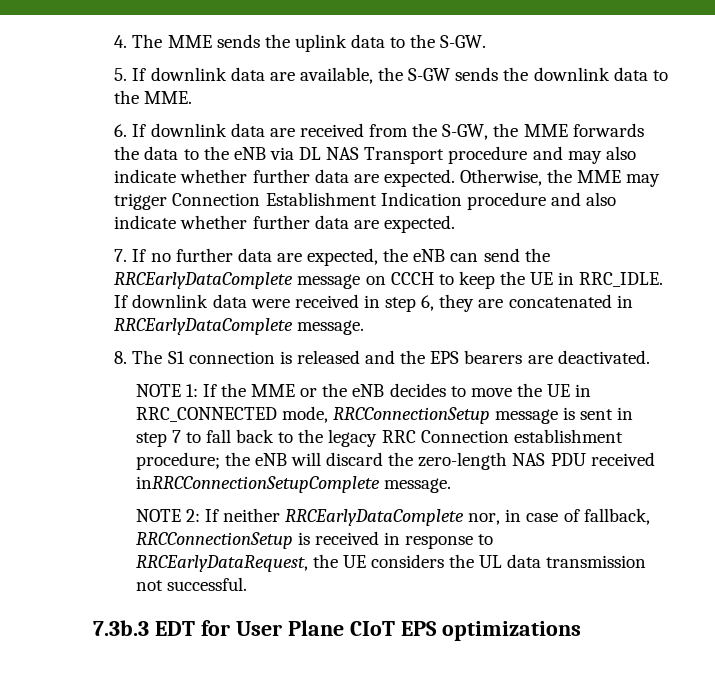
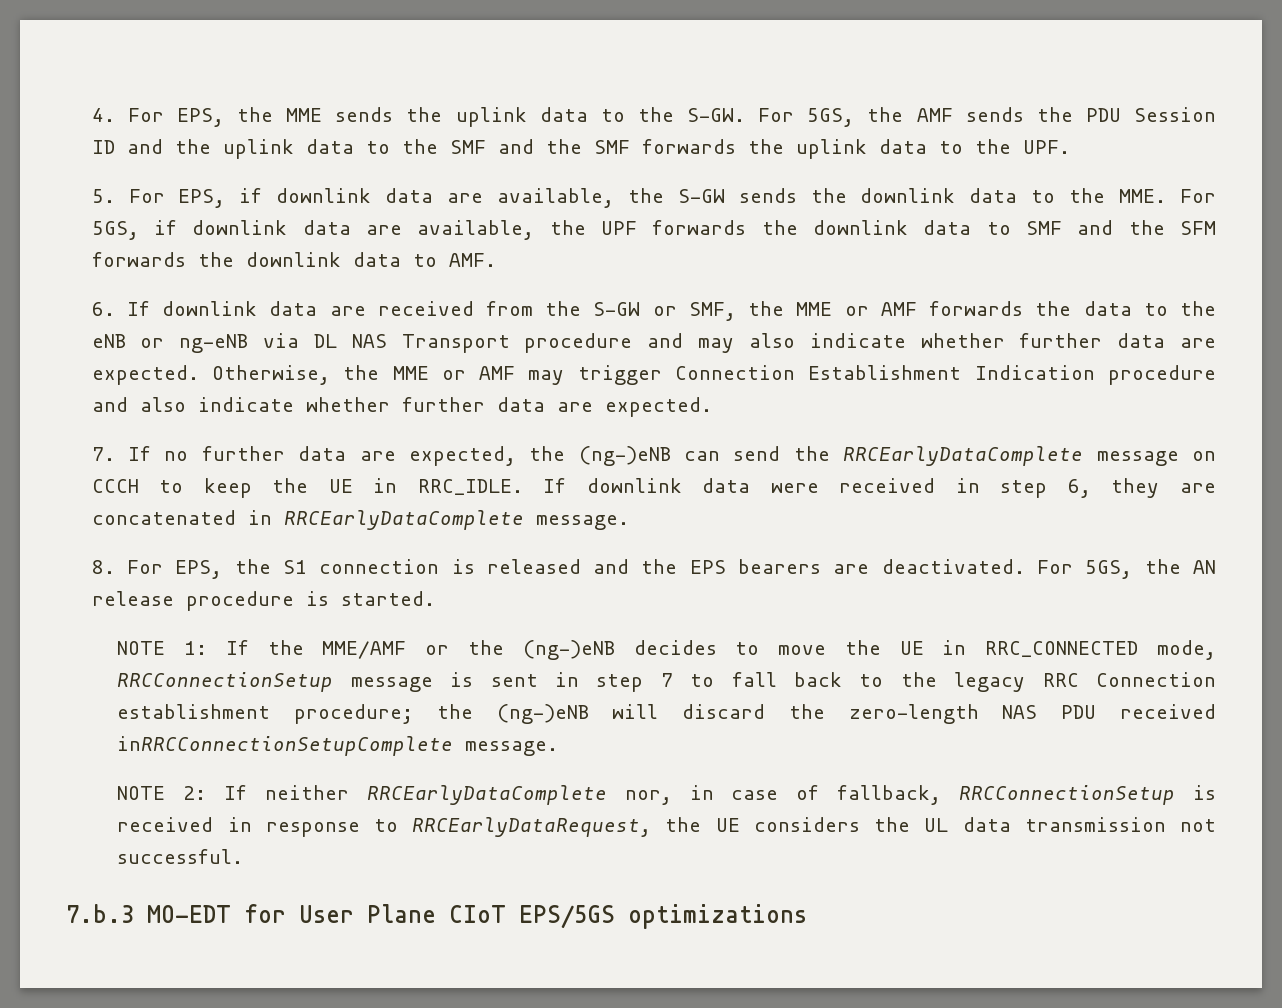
[132,34,163,48] The -> [127,107,274,127] For EPS, the
[114,68,147,81] // 5. If -> [758,107,1217,127] [91,139,1070,159] [91,188,263,208] For 5GS, the AMF sends the PDU Session ID and the uplink data to the SMF and the SMF forwards the uplink data to the UPF. // 5. For EPS, if
(193, 97) none -> [1180,189,1217,203] [91,220,1216,240] [91,252,496,267] For 5GS, if downlink data are available, the UPF forwards the downlink data to SMF and the SFM forwards the downlink data to AMF.
[442,123,568,140] S-GW, the MME -> [593,301,917,321] S-GW or SMF, the MME or AMF
(266, 153) none -> [140,334,249,353] or ng-eNB
(622, 176) none -> [441,366,516,380] or AMF
[413,249,446,262] eNB -> [578,446,671,466] (ng-)eNB
[132,350,163,364] The -> [126,559,271,579] For EPS, the
(650, 357) none -> [1037,559,1217,579] [91,591,435,611] For 5GS, the AN release procedure is started.
[251,384,296,397] MME -> [322,641,407,659] MME/AMF
[352,384,385,397] eNB -> [522,640,615,660] (ng-)eNB
[254,453,287,466] eNB -> [496,704,589,724] (ng-)eNB
[93,620,195,636] 7.3b.3 EDT -> [66,904,231,923] 7.b.3 MO-EDT
[400,621,437,636] EPS -> [519,905,615,929] EPS/5GS

